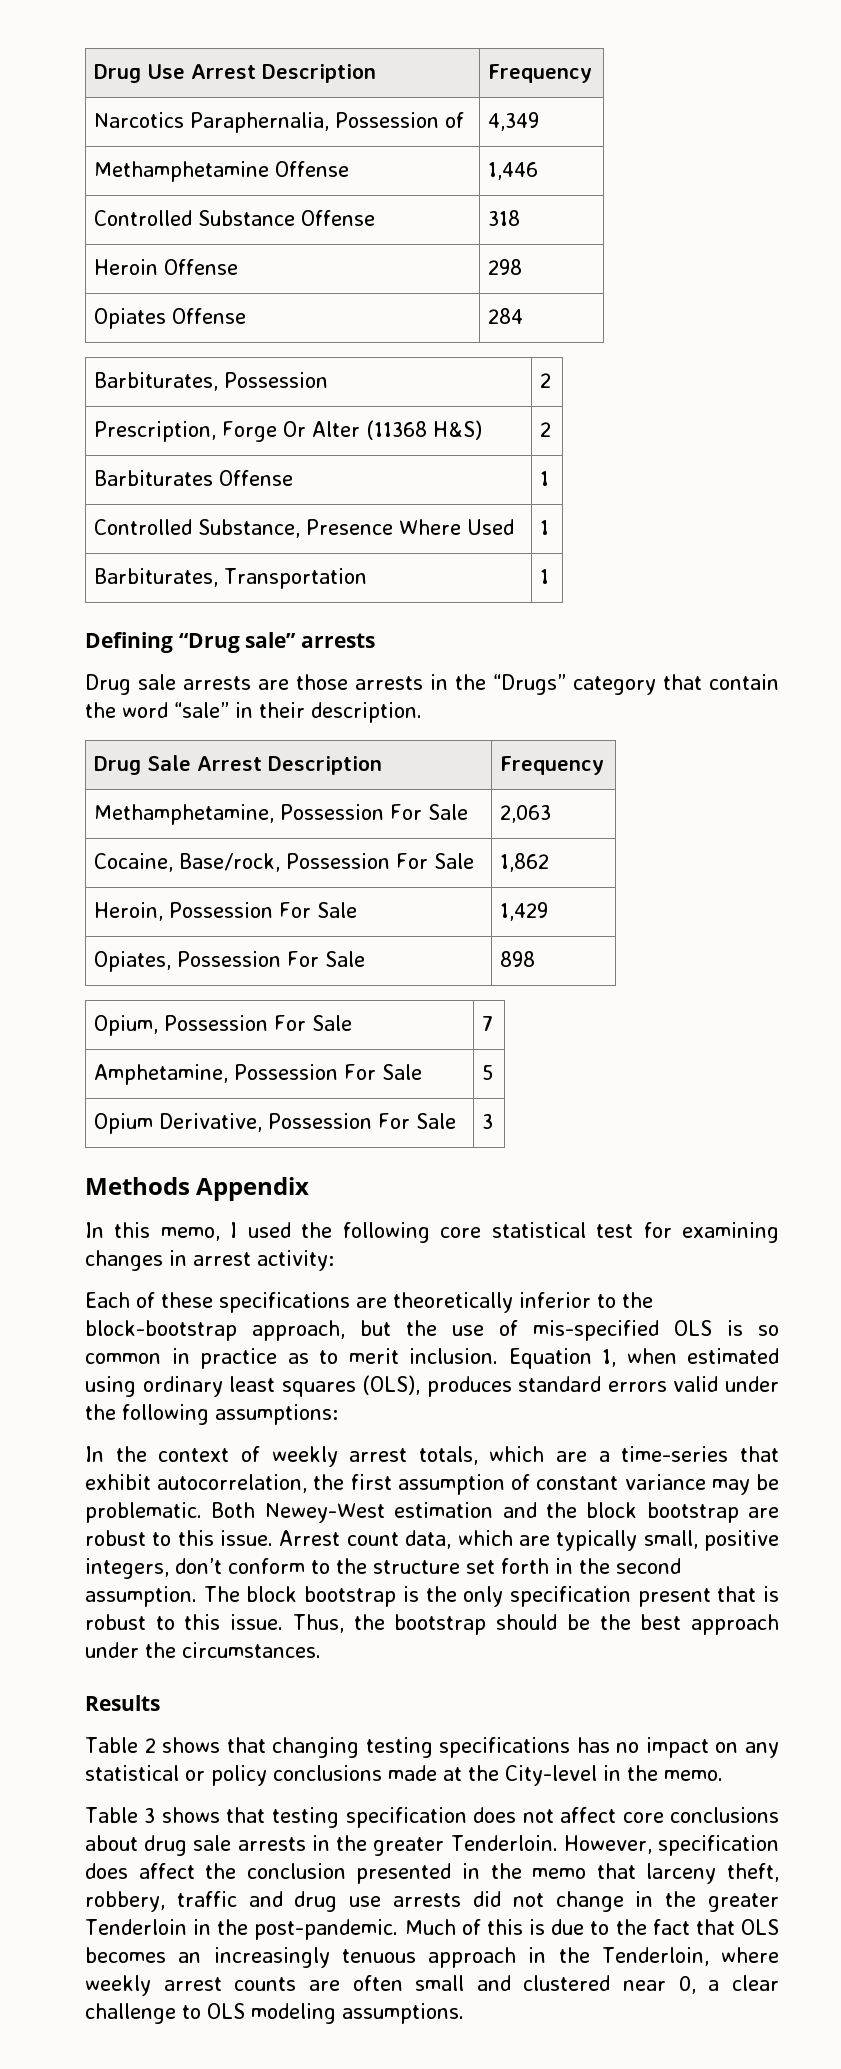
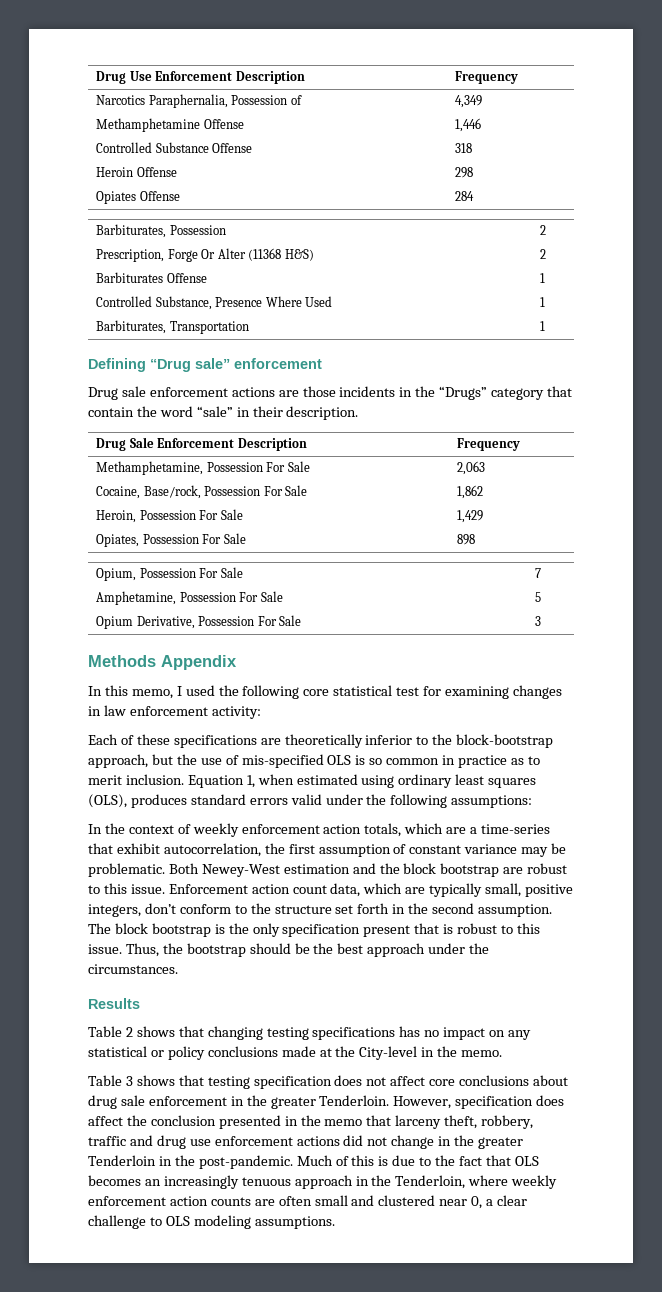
[191,64,257,79] Arrest -> [155,71,233,81] Enforcement
[301,633,376,648] arrests -> [234,358,322,369] enforcement
[183,676,251,690] arrests -> [149,387,275,397] enforcement actions
[355,676,423,690] arrests -> [339,386,396,397] incidents
[197,756,263,771] Arrest -> [157,438,235,448] Enforcement
[193,1252,251,1266] arrest -> [103,705,208,716] law enforcement
[349,1448,408,1462] arrest -> [241,824,362,834] enforcement action
[279,1530,341,1546] Arrest -> [168,884,290,894] Enforcement action
[237,1837,306,1851] arrests -> [148,1096,227,1106] enforcement
[393,1893,462,1907] arrests -> [214,1136,340,1146] enforcement actions
[163,1977,222,1991] arrest -> [88,1196,208,1206] enforcement action

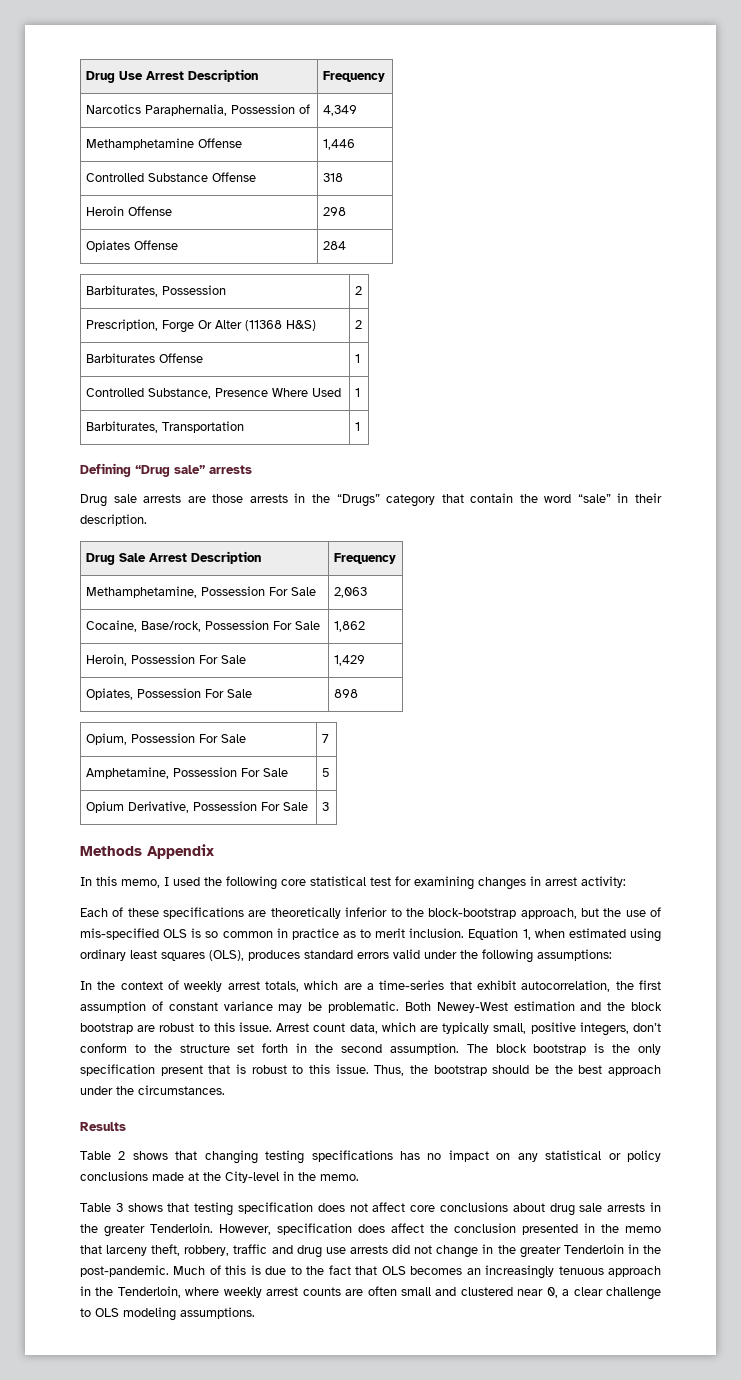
[155,71,233,81] Enforcement -> [145,71,184,80] Arrest
[234,358,322,369] enforcement -> [209,465,252,474] arrests
[149,387,275,397] enforcement actions -> [143,494,182,503] arrests
[339,386,396,397] incidents -> [249,494,288,503] arrests
[157,438,235,448] Enforcement -> [148,553,187,562] Arrest
[103,705,208,716] law enforcement -> [545,877,577,886] arrest
[241,824,362,834] enforcement action -> [227,981,260,990] arrest
[168,884,290,894] Enforcement action -> [276,1023,310,1032] Arrest
[148,1096,227,1106] enforcement -> [607,1203,646,1212] arrests
[214,1136,340,1146] enforcement actions -> [349,1245,388,1254] arrests
[88,1196,208,1206] enforcement action -> [266,1287,299,1296] arrest

